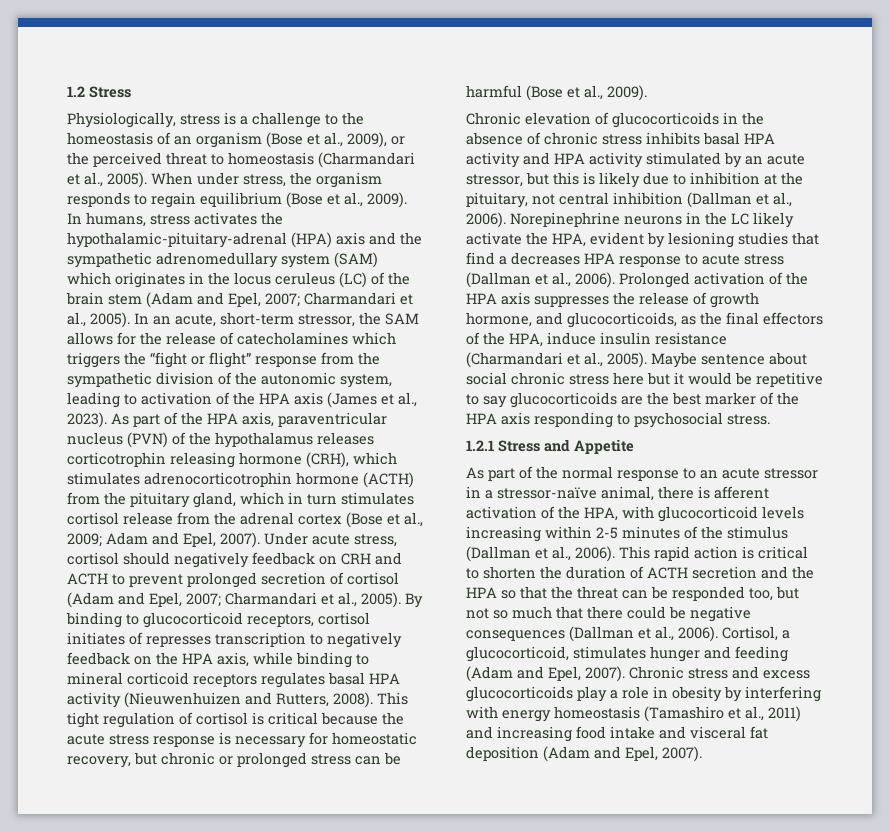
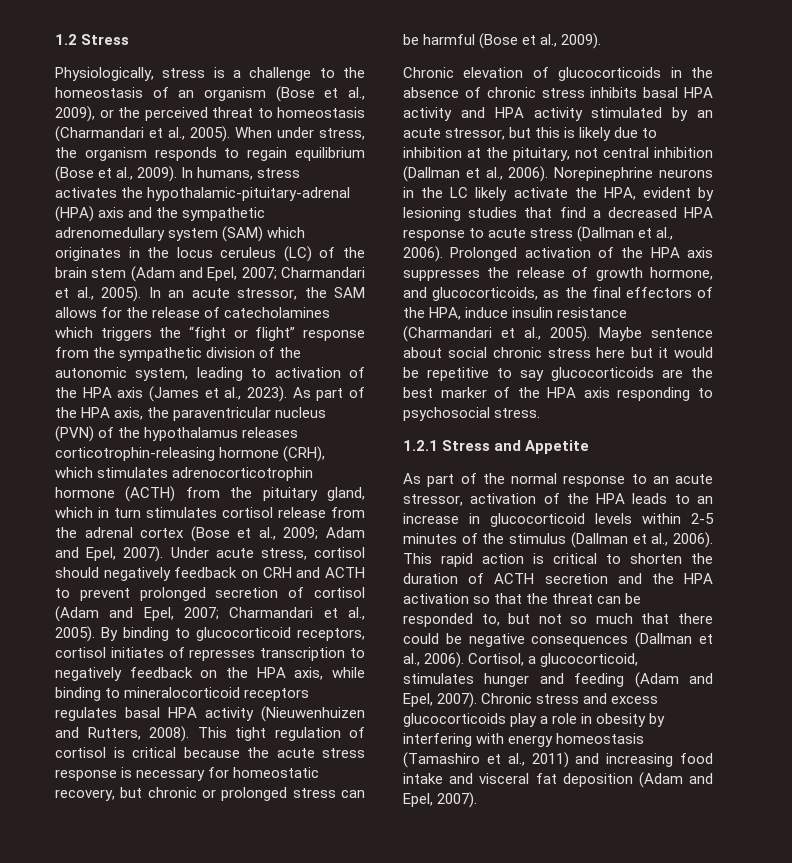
[175,312,294,327] acute, short-term -> [191,288,230,298] acute
(274, 419) none -> [147,407,170,418] the
[67,452,235,468] corticotrophin releasing -> [55,447,215,461] corticotrophin-releasing
[67,672,189,685] mineral corticoid -> [124,687,241,698] mineralocorticoid
[511,252,580,265] decreases -> [607,207,677,218] decreased
[764,468,818,479] [466,486,769,501] [466,506,654,521] stressor in a stressor-naïve animal, there is afferent activation of the HPA, with -> [403,493,713,506] [403,513,480,524] stressor, activation of the HPA leads to an increase in
[466,526,541,542] increasing -> (632, 518) none
(497, 592) none -> [403,593,469,604] activation
[749,588,773,601] too, -> [481,614,500,626] to,

